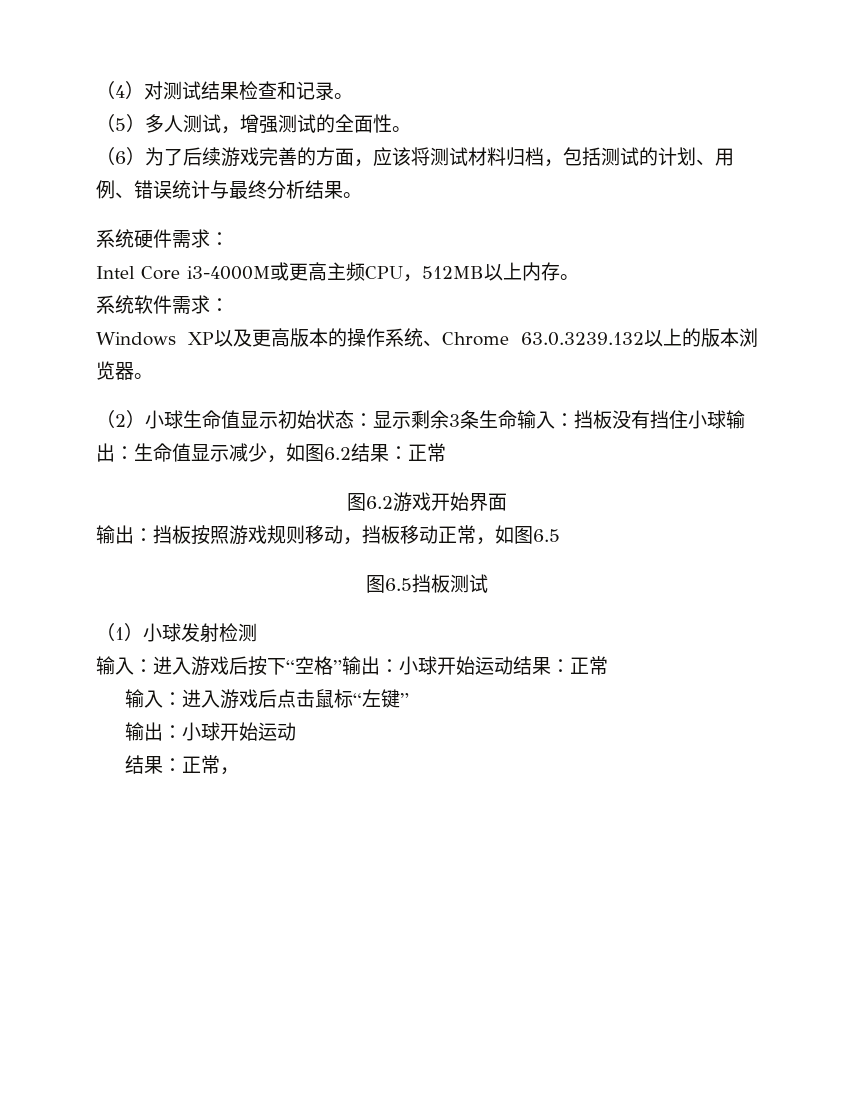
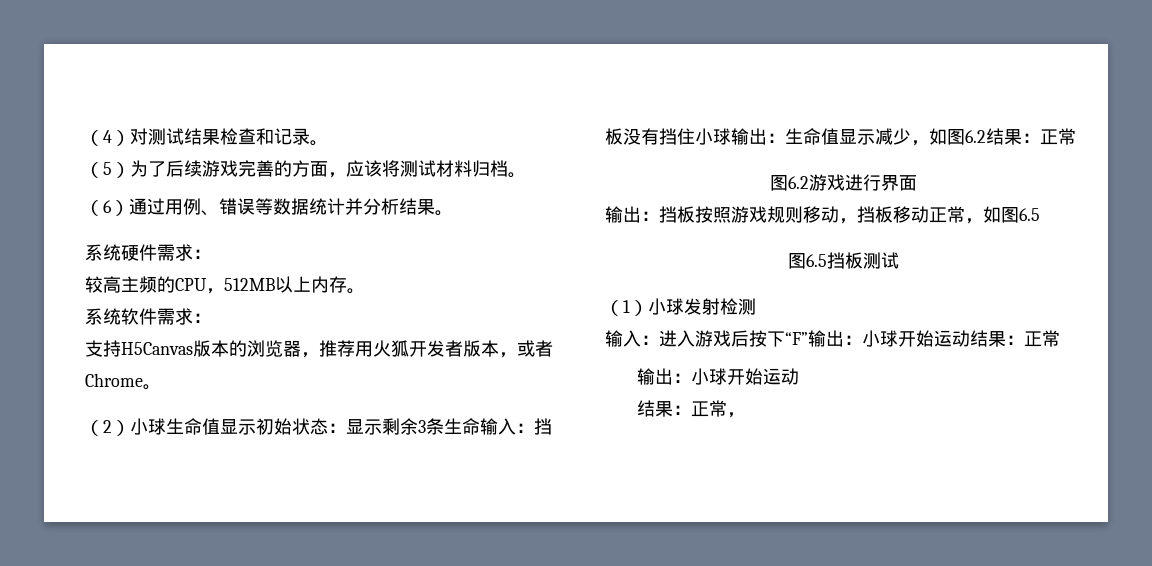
[145,114,411,134] [96,147,145,166] 多人测试，增强测试的全面性。 // （6） -> (130, 170) none
[544,147,734,167] [96,180,267,199] ，包括测试的计划、用例、错误统计与最终 -> [508,172,526,178] [85,198,363,216] 。 // （6）通过用例、错误等数据统计并
[96,262,365,281] Intel Core i3-4000M或更高主频 -> [85,276,175,293] 较高主频的
[96,328,758,347] [96,361,134,380] Windows XP以及更高版本的操作系统、Chrome 63.0.3239.132以上的版本浏览器 -> [85,340,553,358] [85,373,143,387] 支持H5Canvas版本的浏览器，推荐用火狐开发者版本，或者Chrome
[431,492,469,511] 开始 -> [845,174,881,191] 进行
[286,656,342,675] “空格” -> [785,332,808,345] “F”
[125,689,410,709] // 输入：进入游戏后点击鼠标“左键” -> (1060, 338) none

